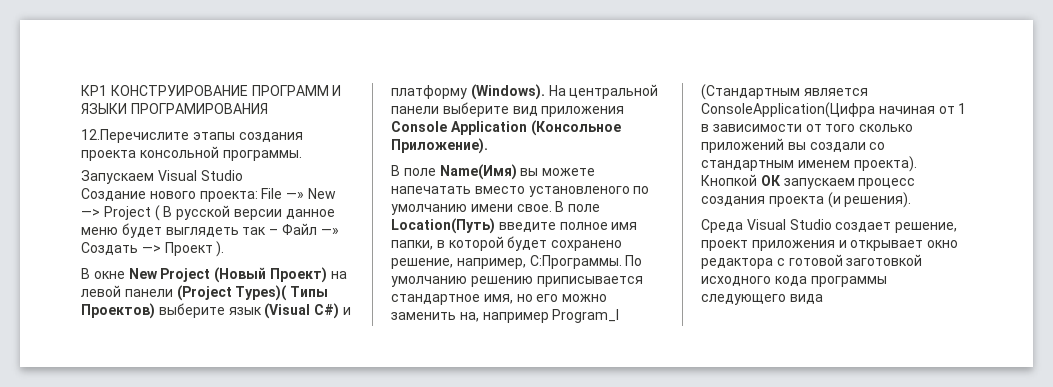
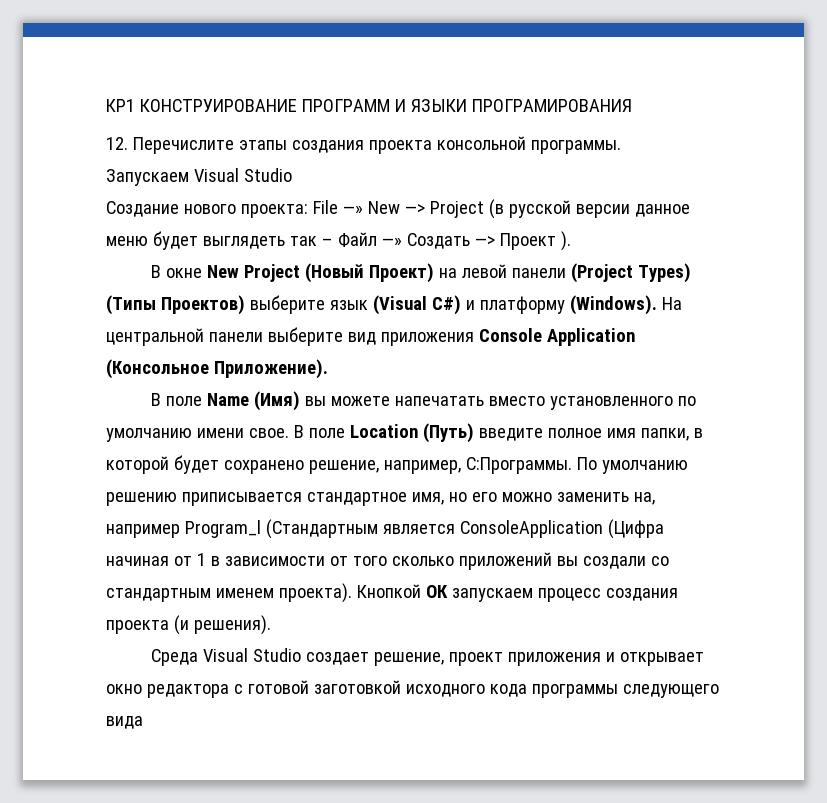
[81,129,189,143] 12.Перечислите -> [106,137,234,154] 12. Перечислите
[154,205,173,221] ( В -> [488,199,504,219] (в
[235,285,329,301] Types)( Типы -> [637,263,691,283] [106,295,156,315] Types) (Типы
[439,164,517,180] Name(Имя) -> [206,391,300,411] Name (Имя)
[528,186,630,197] установленого -> [549,396,673,410] установленного
[391,218,495,234] Location(Путь) -> [349,423,474,443] Location (Путь)
[701,102,875,118] ConsoleApplication(Цифра -> [459,519,664,539] ConsoleApplication (Цифра

